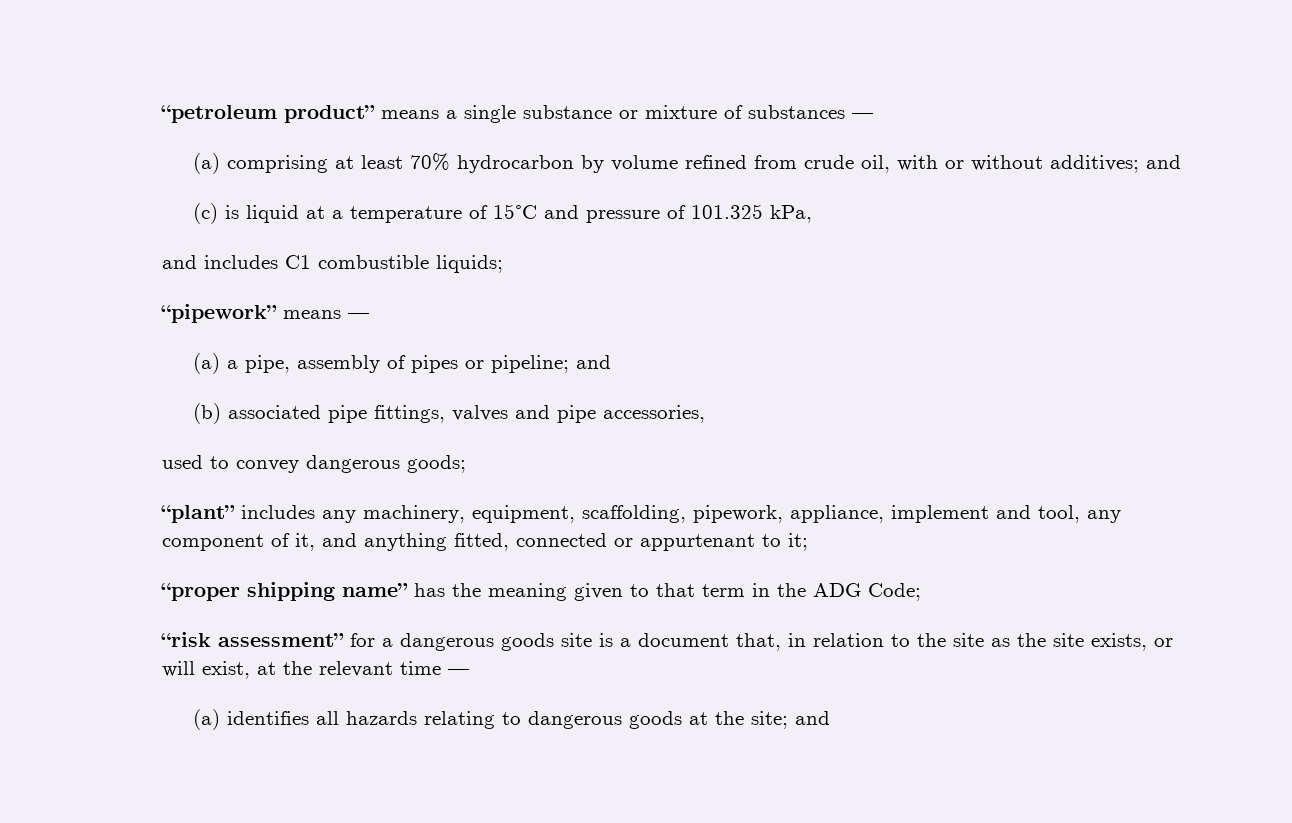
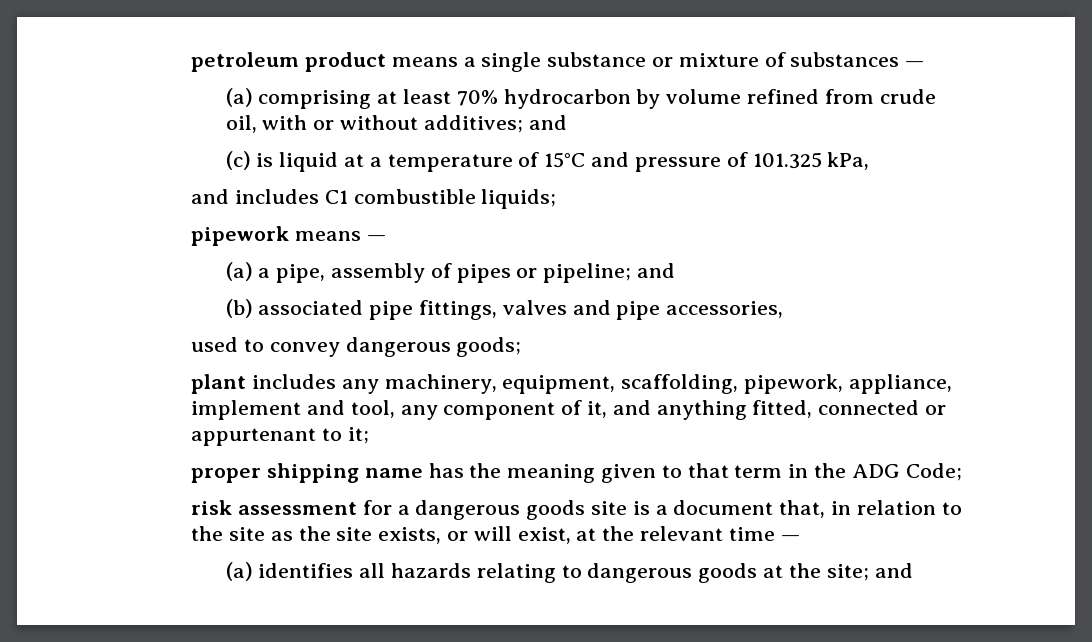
[160,105,375,123] “petroleum product” -> [191,52,386,72] petroleum product
[160,304,277,323] “pipework” -> [191,226,290,246] pipework
[160,505,235,523] “plant” -> [191,374,247,394] plant
[160,582,408,601] “proper shipping name” -> [191,463,423,483] proper shipping name
[160,632,344,647] “risk assessment” -> [191,500,357,515] risk assessment

